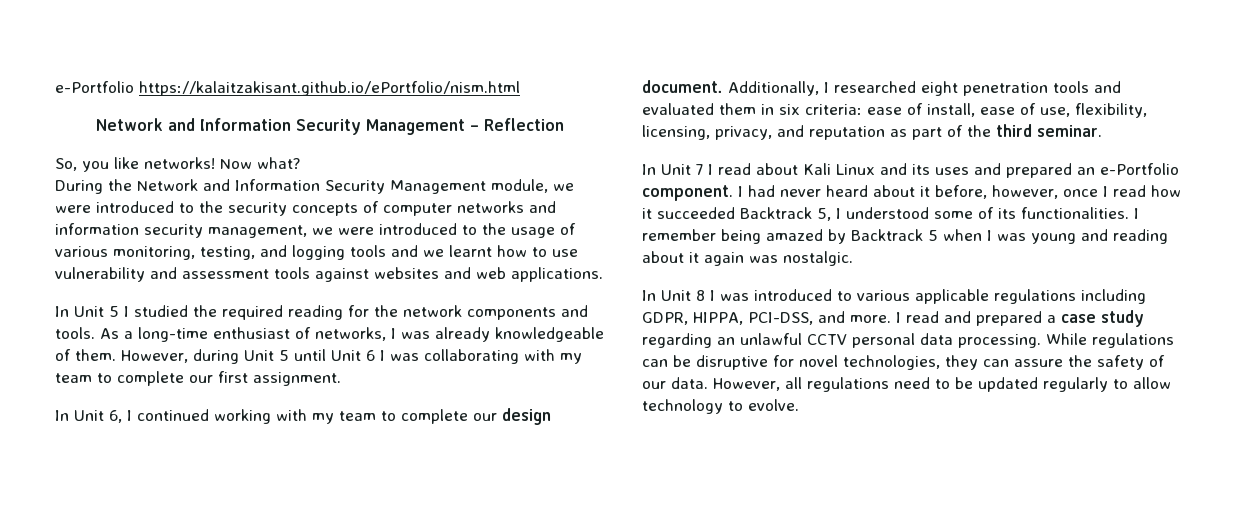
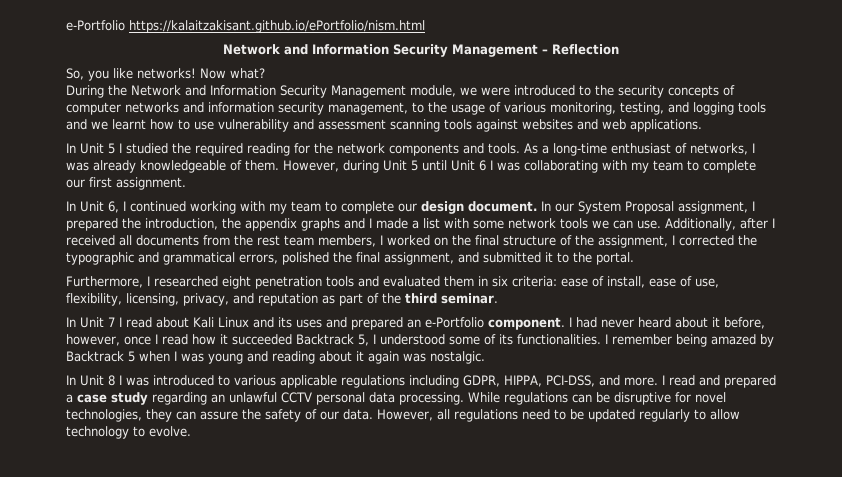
[312,223,457,235] we were introduced -> (408, 108) none
(269, 274) none -> [390,119,440,132] scanning
[728,81,819,96] Additionally, -> [541,201,755,214] [66,218,775,231] [66,235,757,248] [66,252,634,265] [66,276,143,288] In our System Proposal assignment, I prepared the introduction, the appendix graphs and I made a list with some network tools we can use. Additionally, after I received all documents from the rest team members, I worked on the final structure of the assignment, I corrected the typographic and grammatical errors, polished the final assignment, and submitted it to the portal. // Furthermore,

